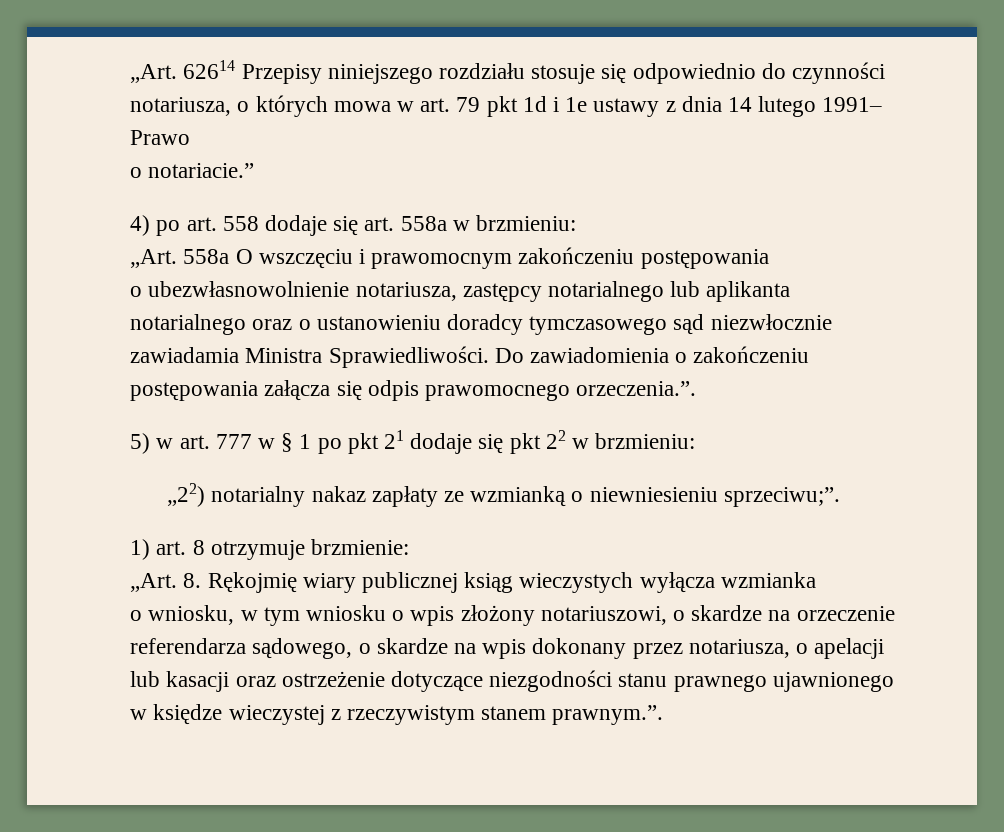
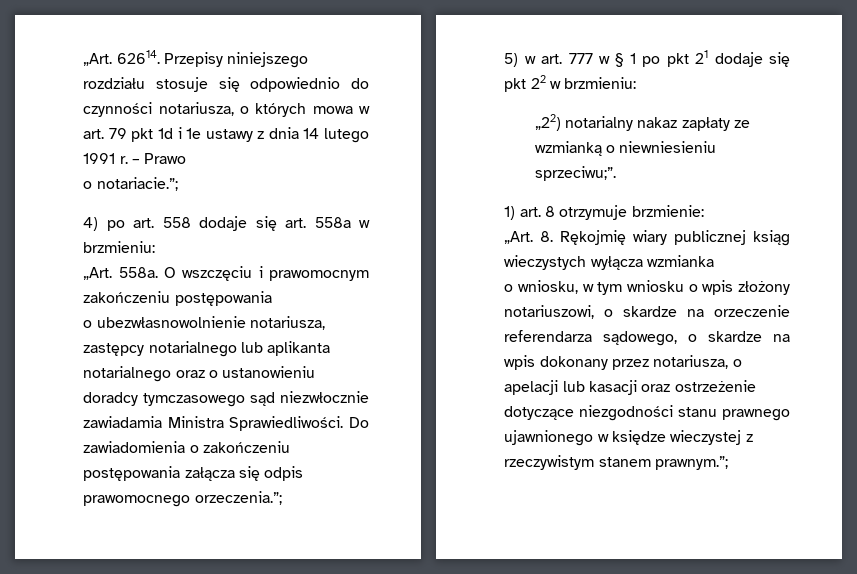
[130,60,236,83] „Art. 62614 -> [83,50,160,66] „Art. 62614.
[822,97,883,112] 1991– -> [83,153,140,164] 1991 r. –
[148,163,255,178] notariacie.” -> [96,177,178,191] notariacie.”;
[183,249,230,264] 558a -> [118,267,158,278] 558a.
[576,381,697,396] orzeczenia.”. -> [194,491,282,505] orzeczenia.”;
[552,705,664,725] prawnym.”. -> [654,456,728,470] prawnym.”;

